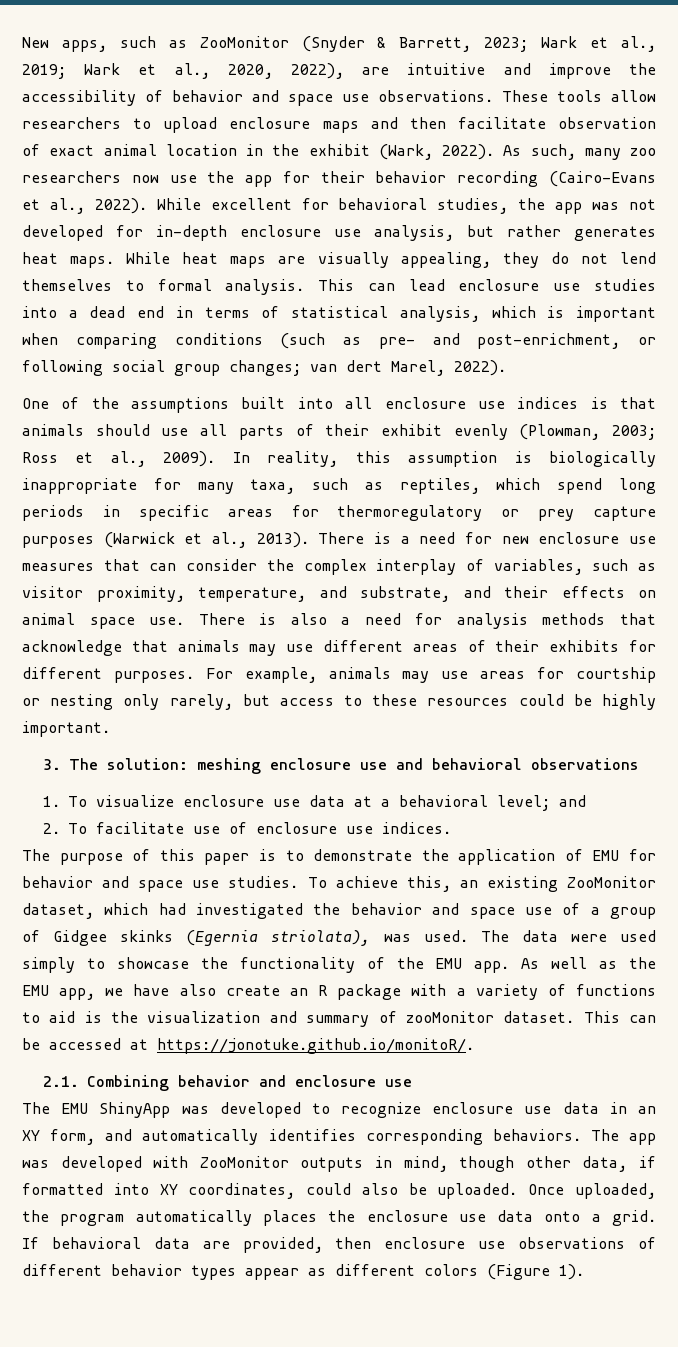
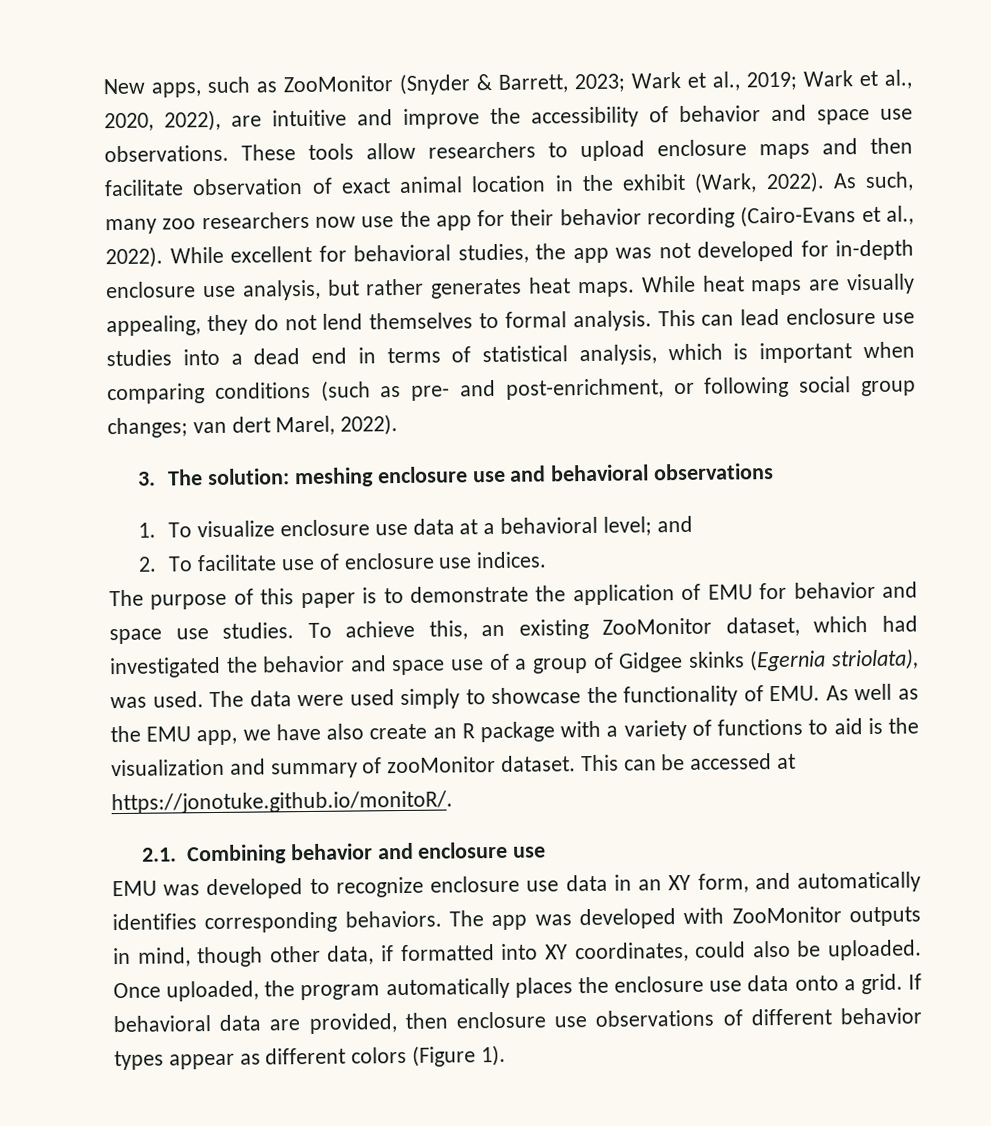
[22,397,656,413] [22,424,656,440] [22,451,656,467] [22,478,656,494] [22,505,656,521] [22,532,656,548] [22,559,656,575] [22,586,656,602] [22,613,656,629] [22,640,656,656] [22,667,657,683] [22,694,656,710] [22,721,110,737] // One of the assumptions built into all enclosure use indices is that animals should use all parts of their exhibit evenly (Plowman, 2003; Ross et al., 2009). In reality, this assumption is biologically inappropriate for many taxa, such as reptiles, which spend long periods in specific areas for thermoregulatory or prey capture purposes (Warwick et al., 2013). There is a need for new enclosure use measures that can consider the complex interplay of variables, such as visitor proximity, temperature, and substrate, and their effects on animal space use. There is also a need for analysis methods that acknowledge that animals may use different areas of their exhibits for different purposes. For example, animals may use areas for courtship or nesting only rarely, but access to these resources could be highly important. -> (399, 425) none
[396,957,510,973] the EMU app. -> [769,685,821,702] EMU.
[22,1102,171,1118] The EMU ShinyApp -> [112,880,157,897] EMU

